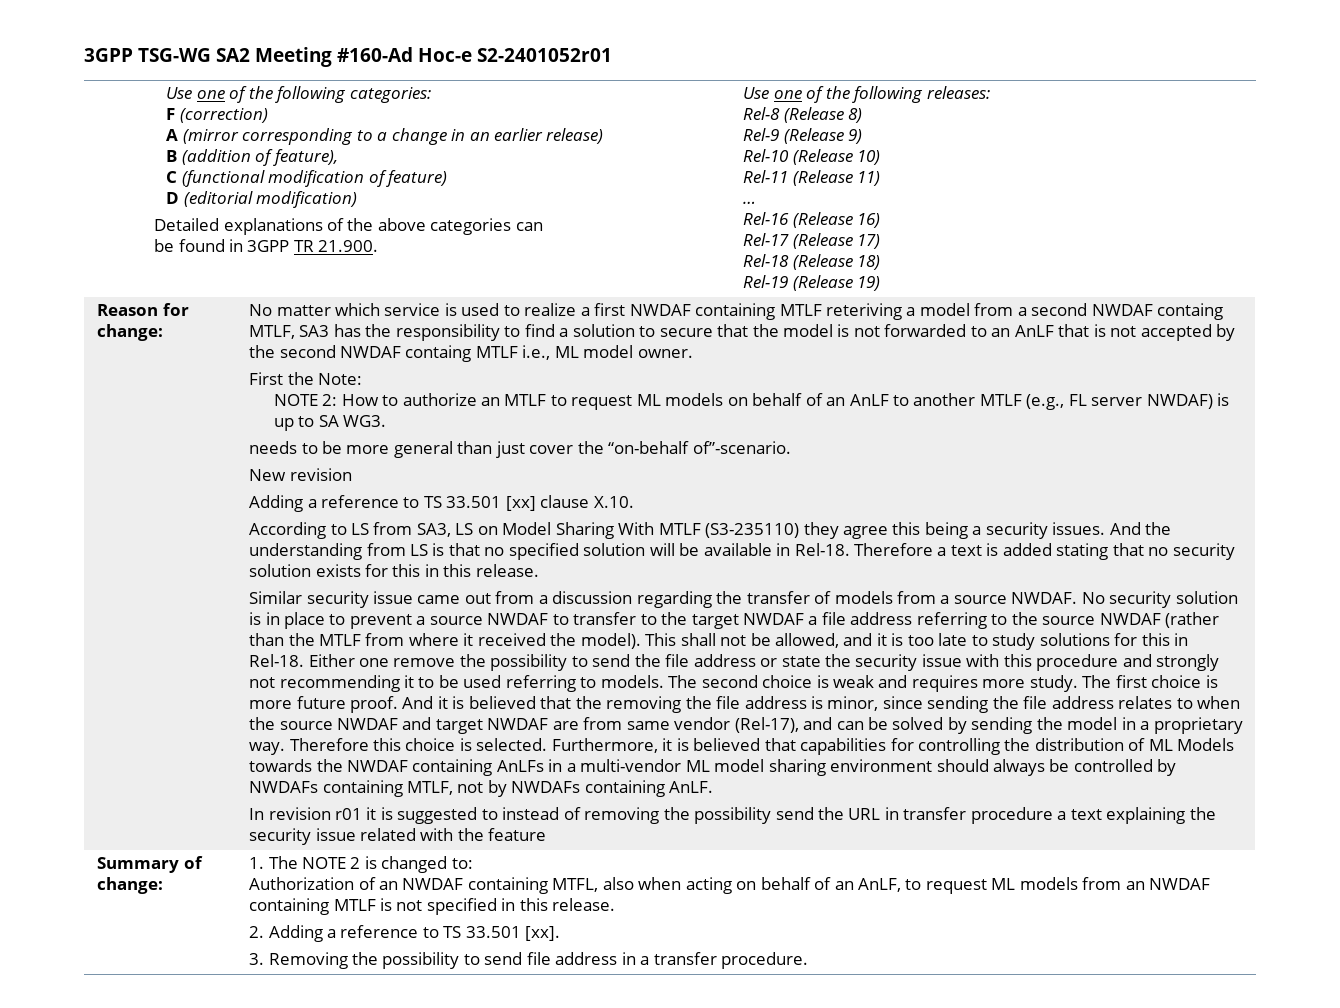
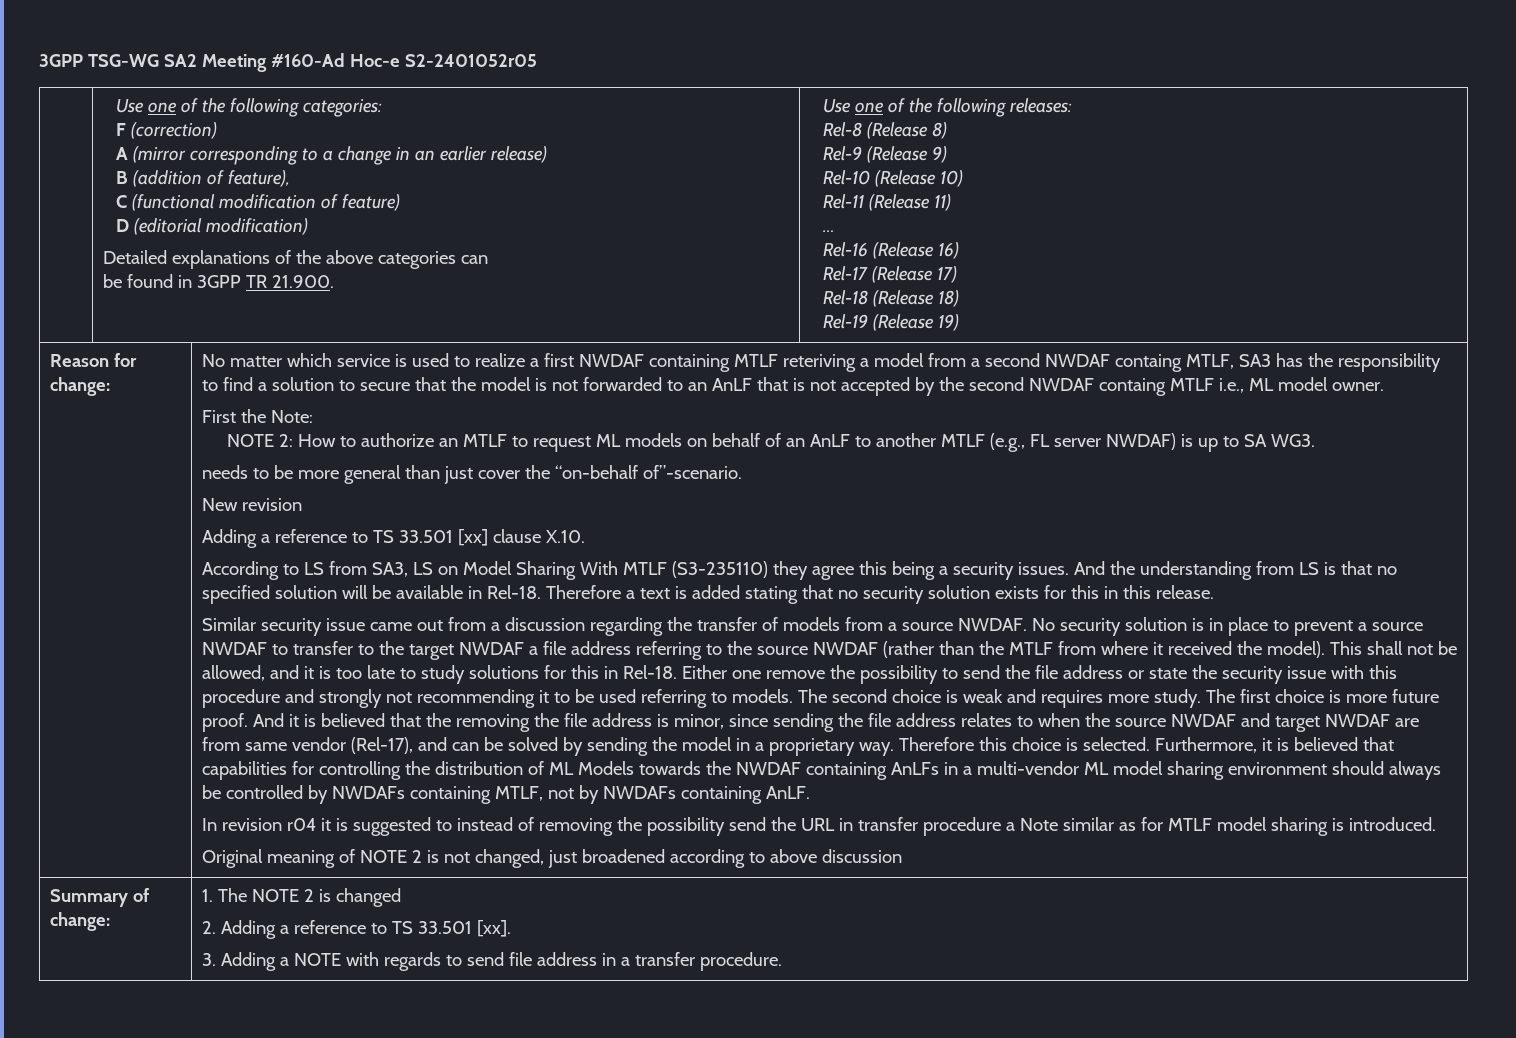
[477,48,612,62] S2-2401052r01 -> [404,54,537,67] S2-2401052r05
[334,808,362,820] r01 -> [286,818,316,831] r04
[1070,807,1216,824] [249,828,547,845] text explaining the security issue related with the feature -> [1019,817,1436,836] [201,849,902,868] Note similar as for MTLF model sharing is introduced. // Original meaning of NOTE 2 is not changed, just broadened according to above discussion
[451,858,473,869] [249,877,1211,894] [249,898,616,915] to: // Authorization of an NWDAF containing MTFL, also when acting on behalf of an AnLF, to request ML models from an NWDAF containing MTLF is not specified in this release. -> (401, 897) none
[268,952,460,969] Removing the possibility -> [220,952,441,971] Adding a NOTE with regards

